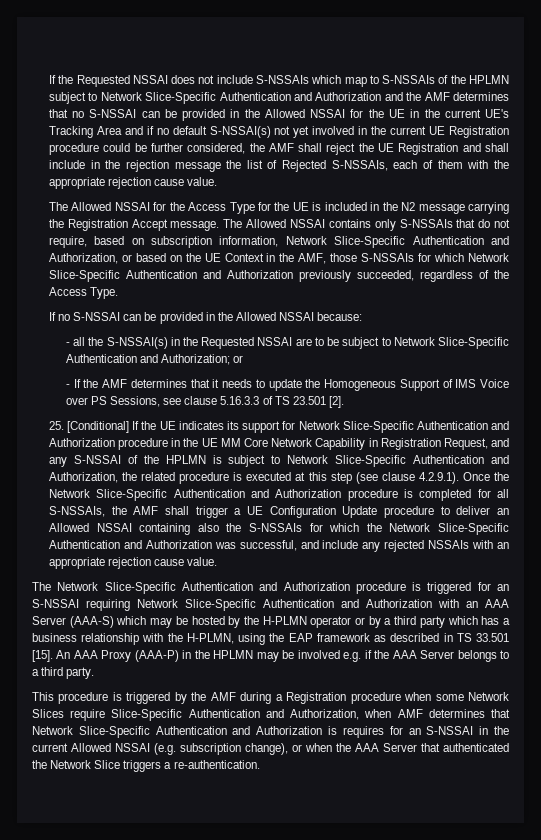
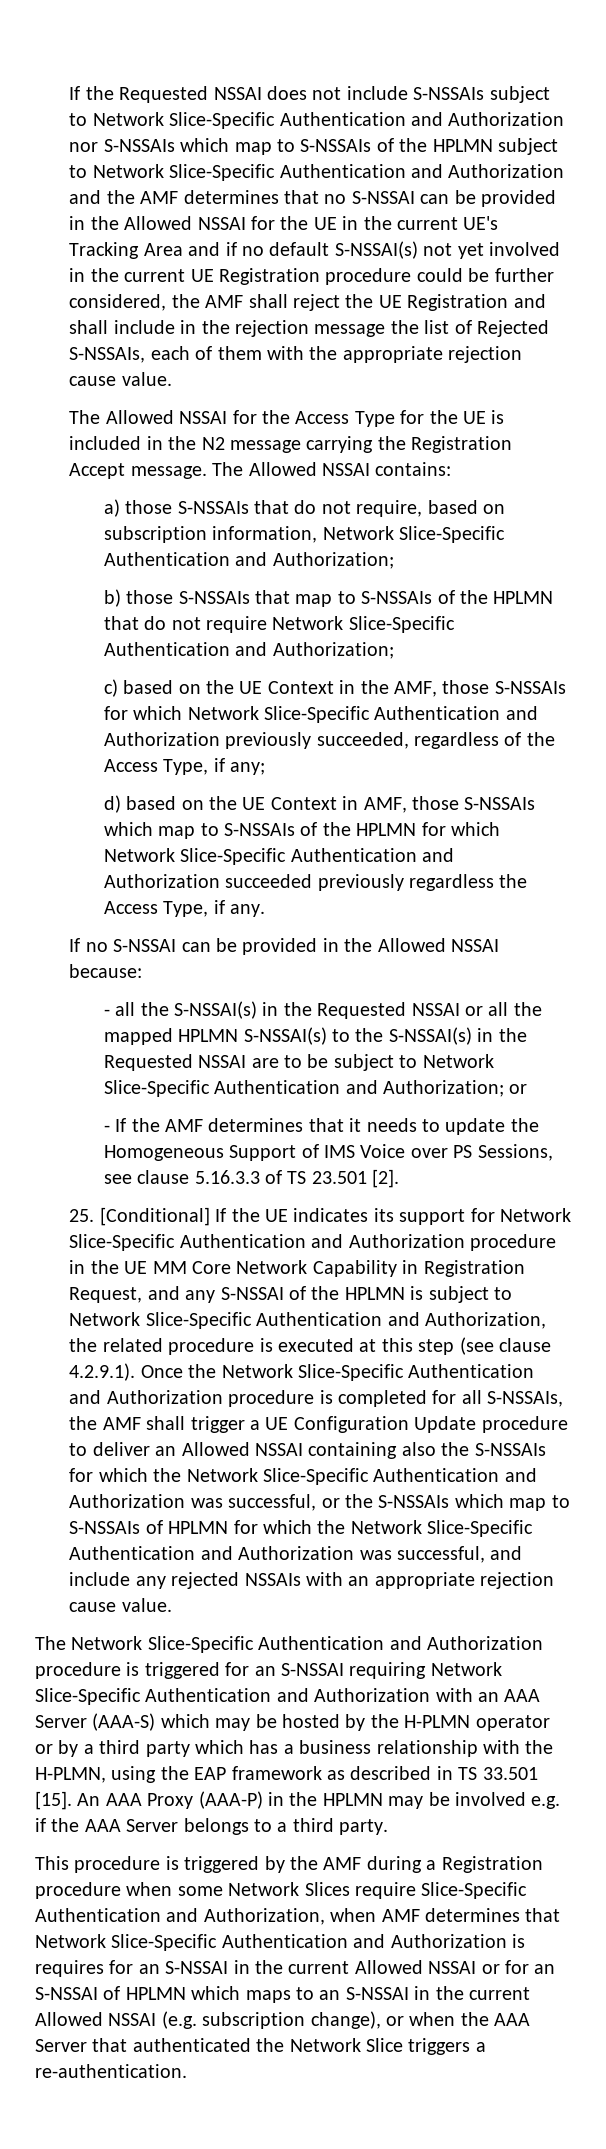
(309, 79) none -> [489,86,550,103] [69,112,565,129] [69,139,175,152] subject to Network Slice-Specific Authentication and Authorization nor S-NSSAIs
[328,219,396,231] contains only -> [375,462,452,476] [103,499,173,517] contains: // a) those
[48,253,132,264] Authorization, or -> [272,552,394,569] [103,589,554,607] [103,616,455,633] [103,642,394,659] [103,679,118,697] Authorization; // b) those S-NSSAIs that map to S-NSSAIs of the HPLMN that do not require Network Slice-Specific Authentication and Authorization; // c)
[90,287,119,299] Type. -> [163,758,265,775] [103,795,536,813] [103,822,500,839] [103,848,454,865] [103,874,528,891] [103,900,265,917] Type, if any; // d) based on the UE Context in AMF, those S-NSSAIs which map to S-NSSAIs of the HPLMN for which Network Slice-Specific Authentication and Authorization succeeded previously regardless the Access Type, if any.
(293, 341) none -> [464,1002,542,1016] [103,1027,527,1045] [103,1054,247,1071] or all the mapped HPLMN S-NSSAI(s) to the S-NSSAI(s) in the Requested NSSAI
(297, 545) none -> [321,1494,570,1511] [69,1520,534,1537] [69,1546,485,1563] or the S-NSSAIs which map to S-NSSAIs of HPLMN for which the Network Slice-Specific Authentication and Authorization was successful,
(150, 747) none -> [481,1960,556,1974] [35,1986,530,2003] [35,2012,157,2026] or for an S-NSSAI of HPLMN which maps to an S-NSSAI in the current Allowed NSSAI

